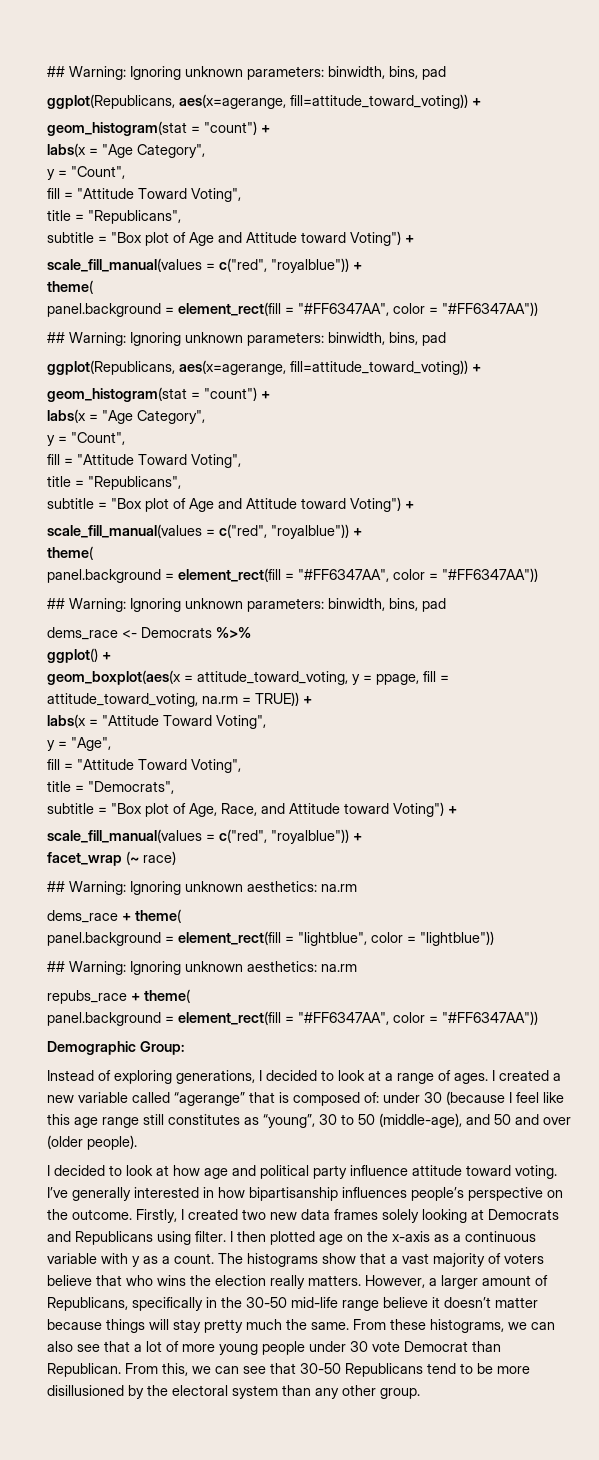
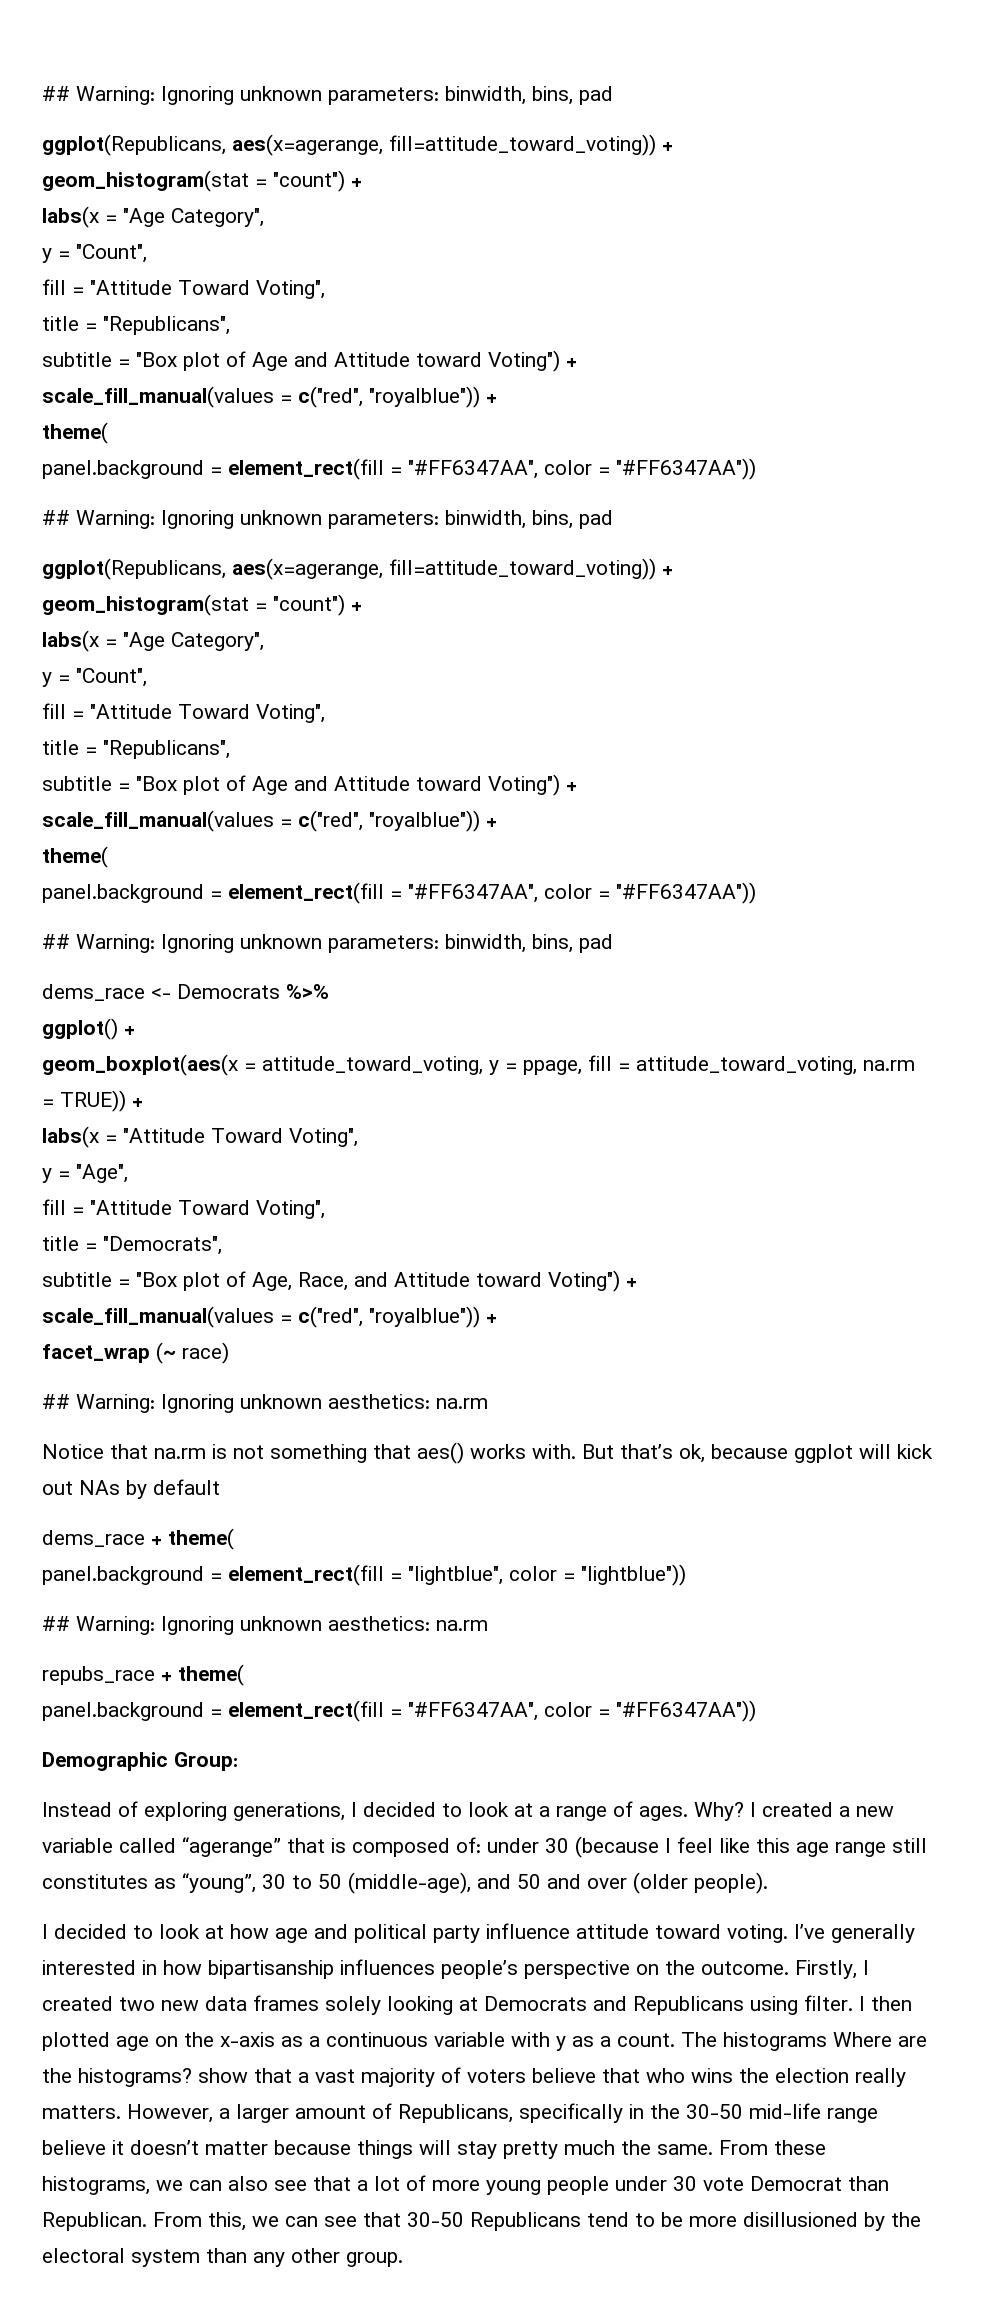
(357, 888) none -> [42,1442,933,1464] [42,1479,220,1499] // Notice that na.rm is not something that aes() works with. But that’s ok, because ggplot will kick out NAs by default
(488, 1078) none -> [694,1802,744,1821] Why?
(318, 1260) none -> [833,2032,927,2047] [42,2068,192,2087] Where are the histograms?

